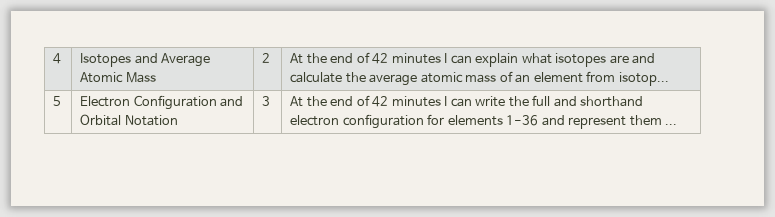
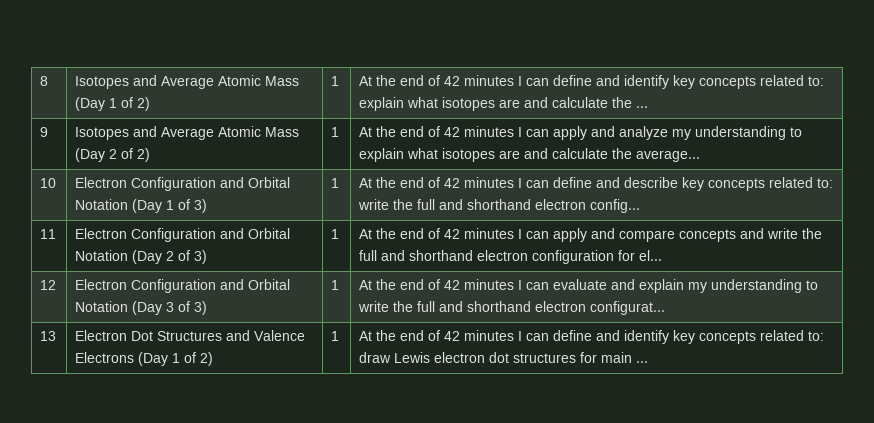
[53,53,62,64] [80,53,211,67] [80,72,156,83] [262,53,271,63] [290,52,656,67] [290,71,669,86] [53,96,62,106] [80,95,244,110] [80,114,178,126] [262,96,271,106] [290,95,472,107] 4 | Isotopes and Average Atomic Mass | 2 | At the end of 42 minutes I can explain what isotopes are and calculate the average atomic mass of an element from isotop... // 5 | Electron Configuration and Orbital Notation | 3 | At the end of 42 minutes I can -> [40,76,49,86] [75,75,300,89] [75,97,151,111] [331,76,340,86] [359,75,825,89] [359,97,649,111] [40,127,49,137] [75,126,300,140] [75,148,151,162] [331,127,340,137] [359,126,803,140] [359,148,701,162] [40,178,57,188] [75,177,291,191] [75,199,208,213] [331,178,340,188] [359,177,834,191] [358,199,641,213] [40,229,57,239] [75,228,291,242] [75,250,208,264] [331,229,340,239] [359,228,765,242] 8 | Isotopes and Average Atomic Mass (Day 1 of 2) | 1 | At the end of 42 minutes I can define and identify key concepts related to: explain what isotopes are and calculate the ... // 9 | Isotopes and Average Atomic Mass (Day 2 of 2) | 1 | At the end of 42 minutes I can apply and analyze my understanding to explain what isotopes are and calculate the average... // 10 | Electron Configuration and Orbital Notation (Day 1 of 3) | 1 | At the end of 42 minutes I can define and describe key concepts related to: write the full and shorthand electron config... // 11 | Electron Configuration and Orbital Notation (Day 2 of 3) | 1 | At the end of 42 minutes I can apply and compare concepts and
[447,115,662,129] elements 1-36 and represent them -> [639,250,663,261] [40,280,57,290] [75,279,291,293] [75,301,208,315] [331,280,340,290] [359,279,819,293] [358,301,666,315] [40,331,57,341] [75,330,306,341] [75,352,214,366] [331,331,340,341] [359,330,825,344] [359,352,633,363] el... // 12 | Electron Configuration and Orbital Notation (Day 3 of 3) | 1 | At the end of 42 minutes I can evaluate and explain my understanding to write the full and shorthand electron configurat... // 13 | Electron Dot Structures and Valence Electrons (Day 1 of 2) | 1 | At the end of 42 minutes I can define and identify key concepts related to: draw Lewis electron dot structures for main

